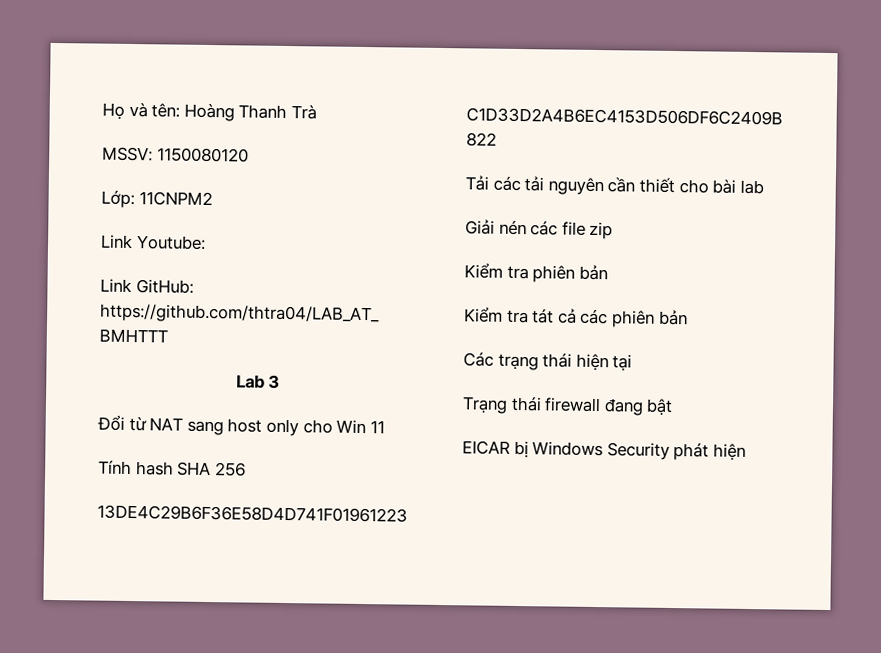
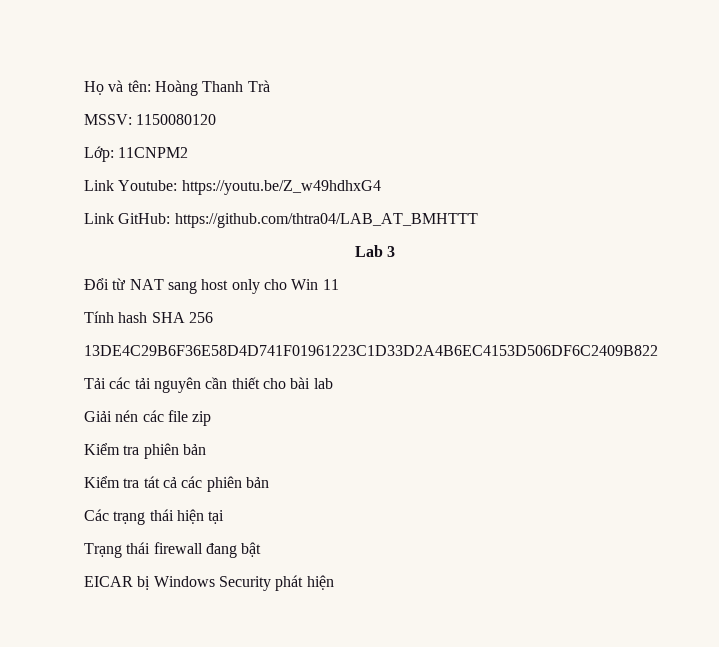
(206, 242) none -> [181,180,381,195] https://youtu.be/Z_w49hdhxG4

